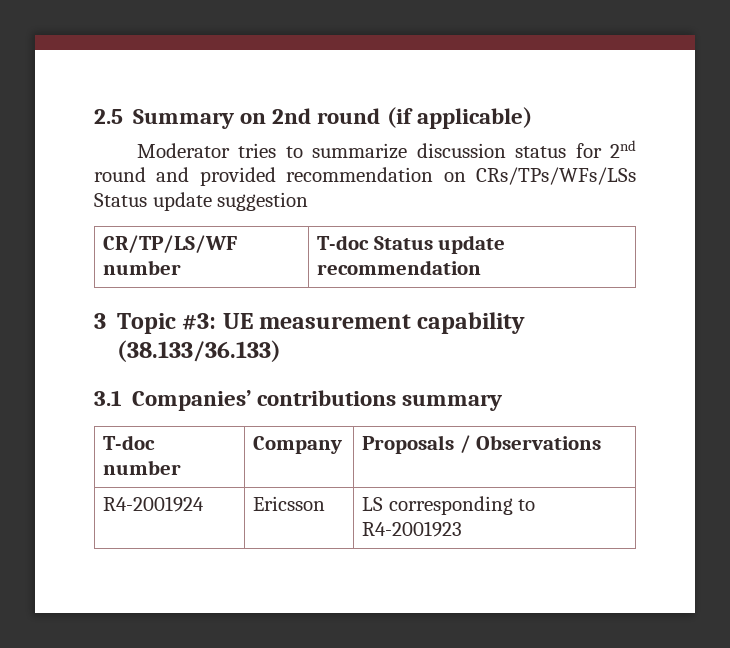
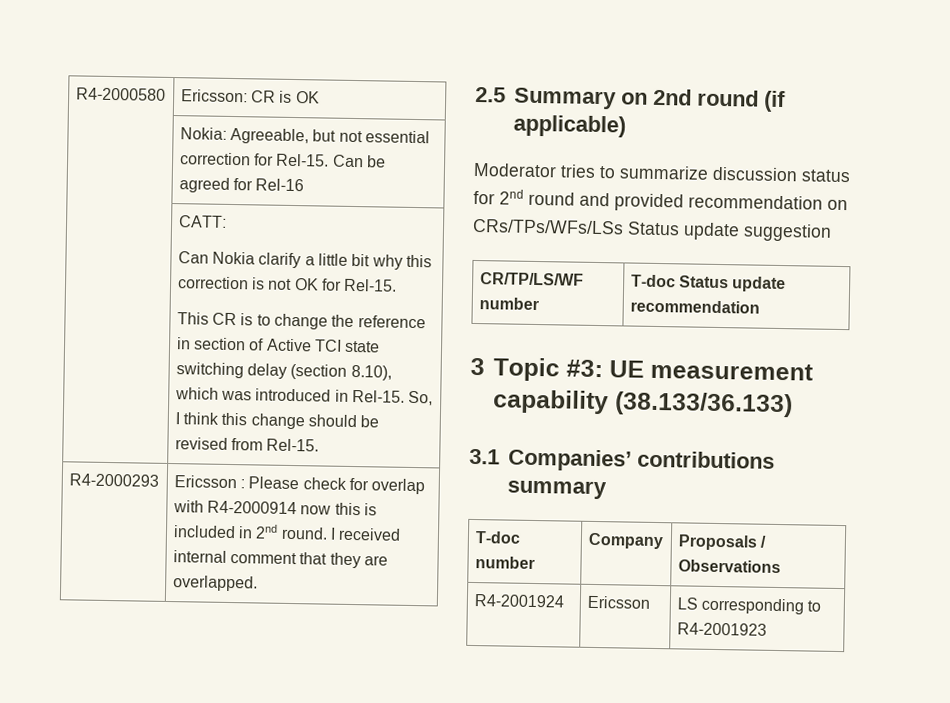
(94, 116) none -> [75,87,166,101] [180,89,320,104] [179,127,430,145] [179,152,386,168] [178,177,305,193] [178,215,227,228] [177,251,432,270] [176,276,398,292] [176,312,426,330] [175,337,381,353] [175,362,392,381] [174,387,434,406] [174,412,380,430] [174,437,320,452] [68,473,159,487] [173,475,426,495] [172,500,377,516] [172,524,402,541] [172,550,388,569] [172,575,258,592] R4-2000580 | Ericsson: CR is OK // | Nokia: Agreeable, but not essential correction for Rel-15. Can be agreed for Rel-16 // | CATT: // Can Nokia clarify a little bit why this correction is not OK for Rel-15. // This CR is to change the reference in section of Active TCI state switching delay (section 8.10), which was introduced in Rel-15. So, I think this change should be revised from Rel-15. // R4-2000293 | Ericsson : Please check for overlap with R4-2000914 now this is included in 2nd round. I received internal comment that they are overlapped. //

